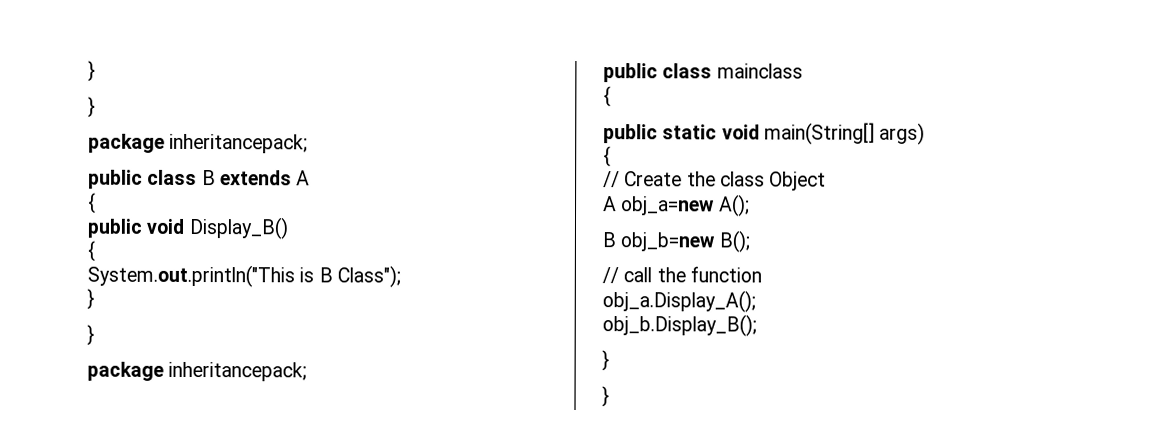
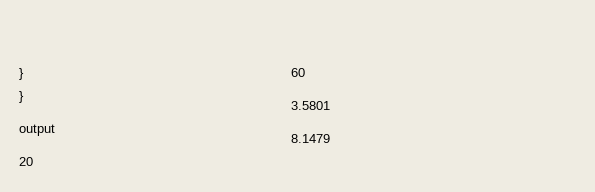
[88,60,96,82] [88,96,96,118] [88,133,309,154] [88,169,311,189] [88,192,96,214] [87,216,289,240] [87,240,95,262] [87,264,401,288] [87,288,95,310] [87,324,95,346] [87,361,308,382] [603,63,803,83] [603,86,611,108] [603,122,926,145] [603,146,611,168] [603,171,827,191] [603,194,750,217] [602,230,750,253] [602,266,762,284] [602,290,756,313] [602,314,757,337] [602,350,610,372] [602,386,610,408] } // } // package inheritancepack; // public class B extends A // { // public void Display_B() // { // System.out.println("This is B Class"); // } // } // package inheritancepack; // public class mainclass // { // public static void main(String[] args) // { // // Create the class Object // A obj_a=new A(); // B obj_b=new B(); // // call the function // obj_a.Display_A(); // obj_b.Display_B(); // } // } -> [19,68,24,80] [19,91,24,103] [19,124,55,136] [19,157,33,166] [291,68,305,77] [291,101,330,110] [291,134,330,143] } // } // output // 20 // 60 // 3.5801 // 8.1479

